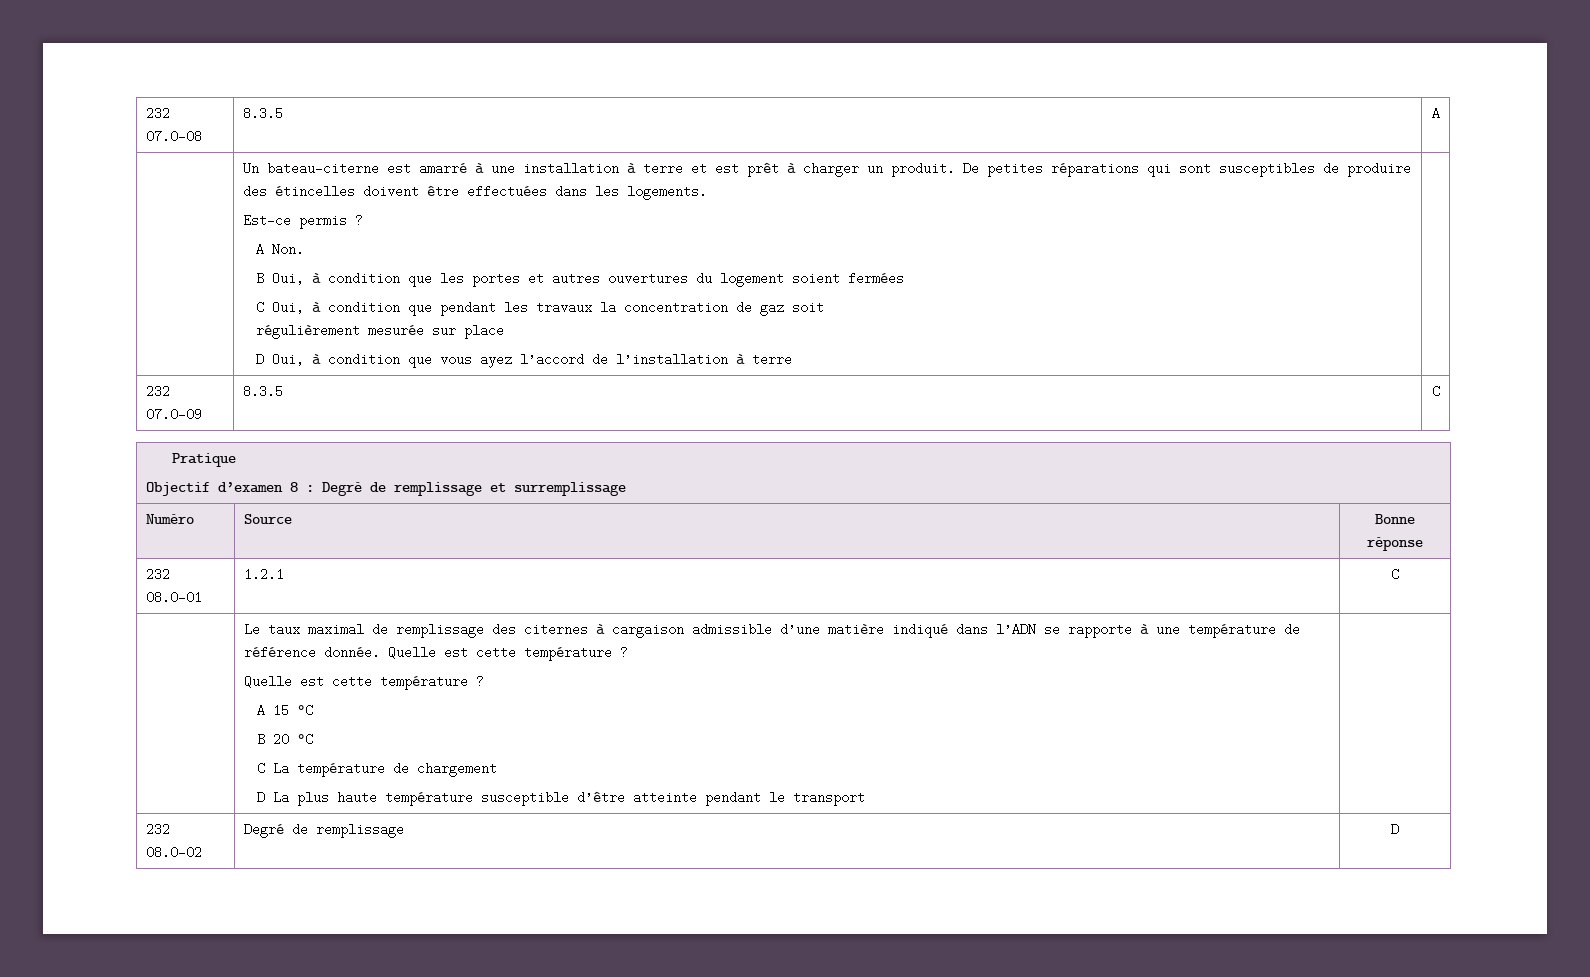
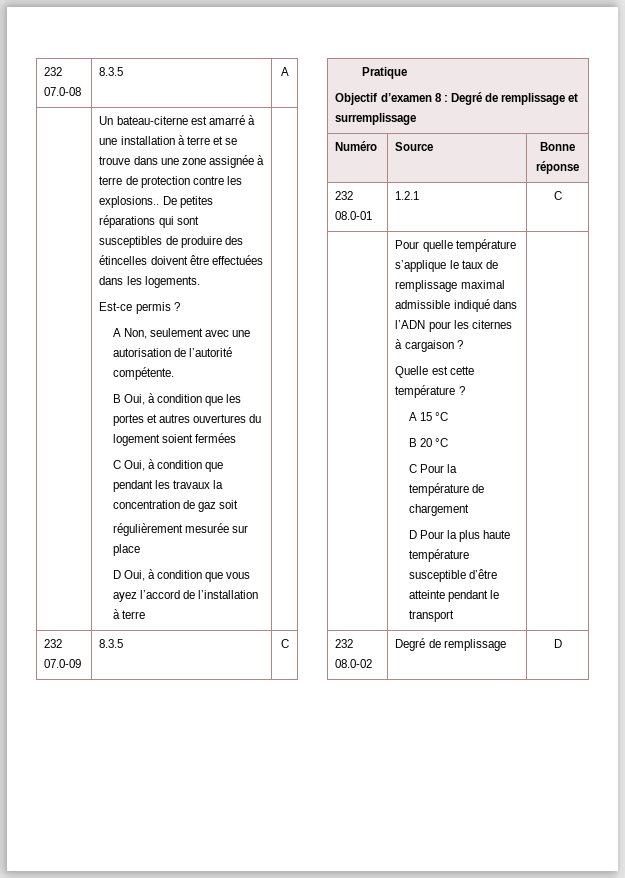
[714,162,955,177] est prêt à charger un produit. -> [224,138,237,145] [99,155,264,168] [99,176,242,188] [99,196,160,208] se trouve dans une zone assignée à terre de protection contre les explosions..
[271,243,304,256] Non. -> [123,328,251,339] [112,347,232,357] [112,367,174,380] Non, seulement avec une autorisation de l’autorité compétente.
[243,623,1300,638] [243,646,612,661] Le taux maximal de remplissage des citernes à cargaison admissible d’une matière indiqué dans l’ADN se rapporte à une température de référence donnée. Quelle est cette température -> [395,239,516,252] [395,260,498,272] [395,280,505,292] [395,299,517,312] [395,320,512,332] [395,339,454,352] Pour quelle température s’applique le taux de remplissage maximal admissible indiqué dans l’ADN pour les citernes à cargaison
[272,762,289,775] La -> [419,464,457,473] Pour la
[272,791,289,804] La -> [419,530,457,539] Pour la

